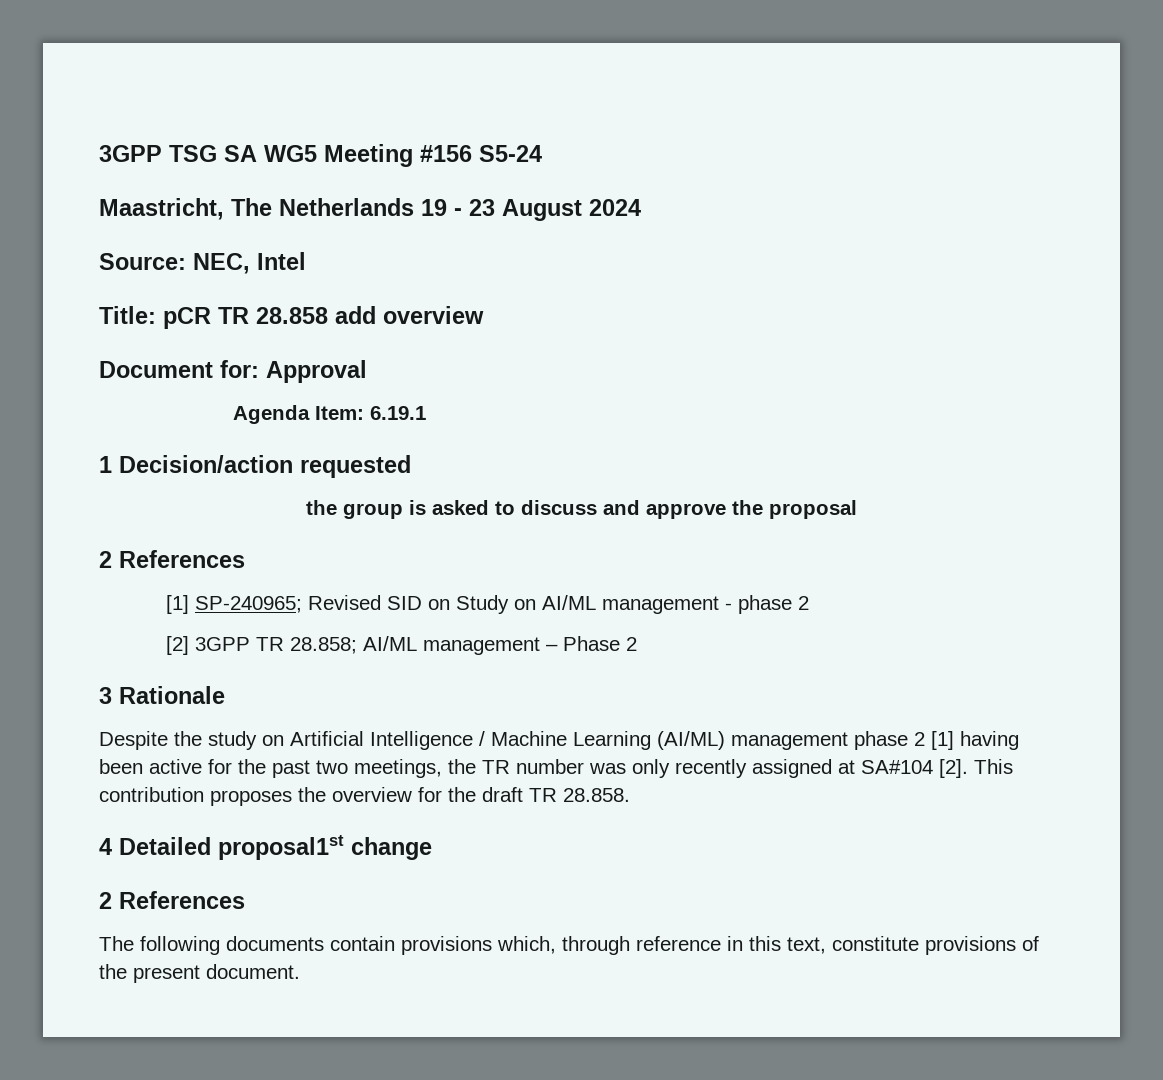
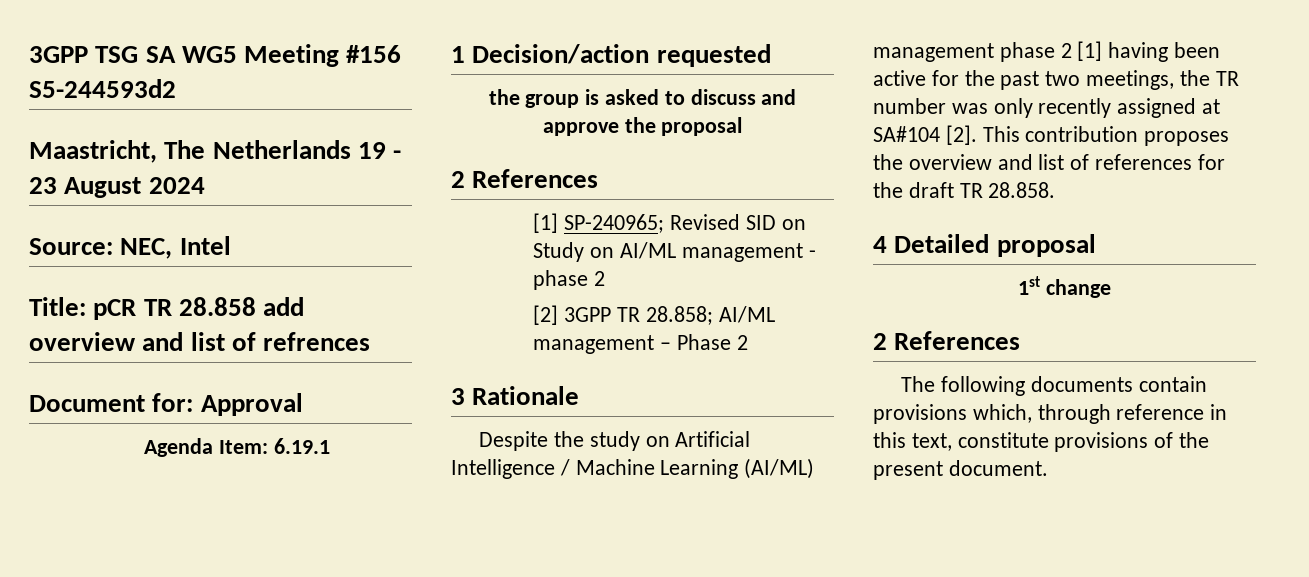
[479,145,542,162] S5-24 -> [29,79,176,98] S5-244593d2
(484, 315) none -> [142,332,371,351] and list of refrences
(412, 794) none -> [997,154,1193,170] and list of references
[218,835,344,860] proposal1st -> [996,234,1096,257] [1018,276,1041,295] proposal // 1st

